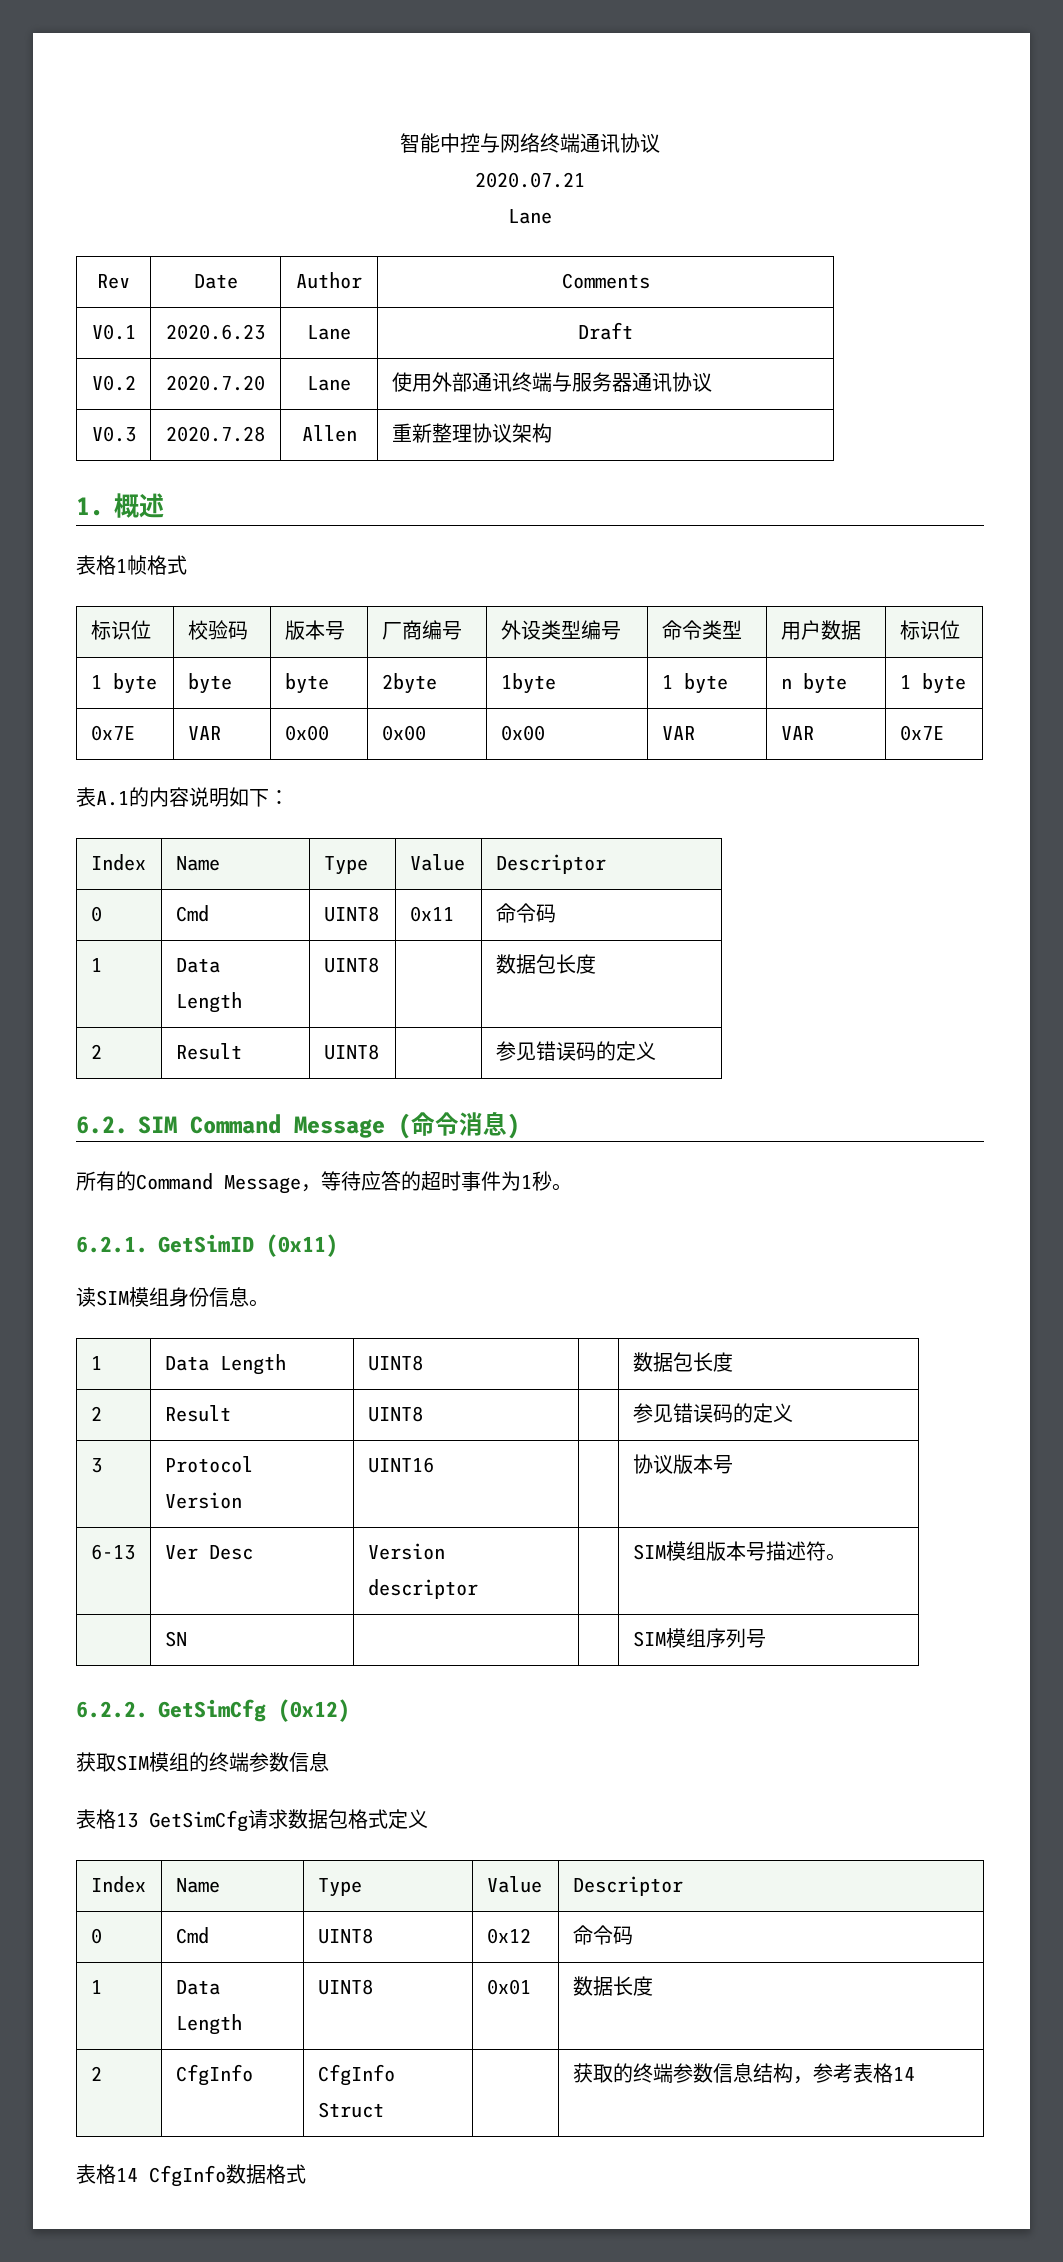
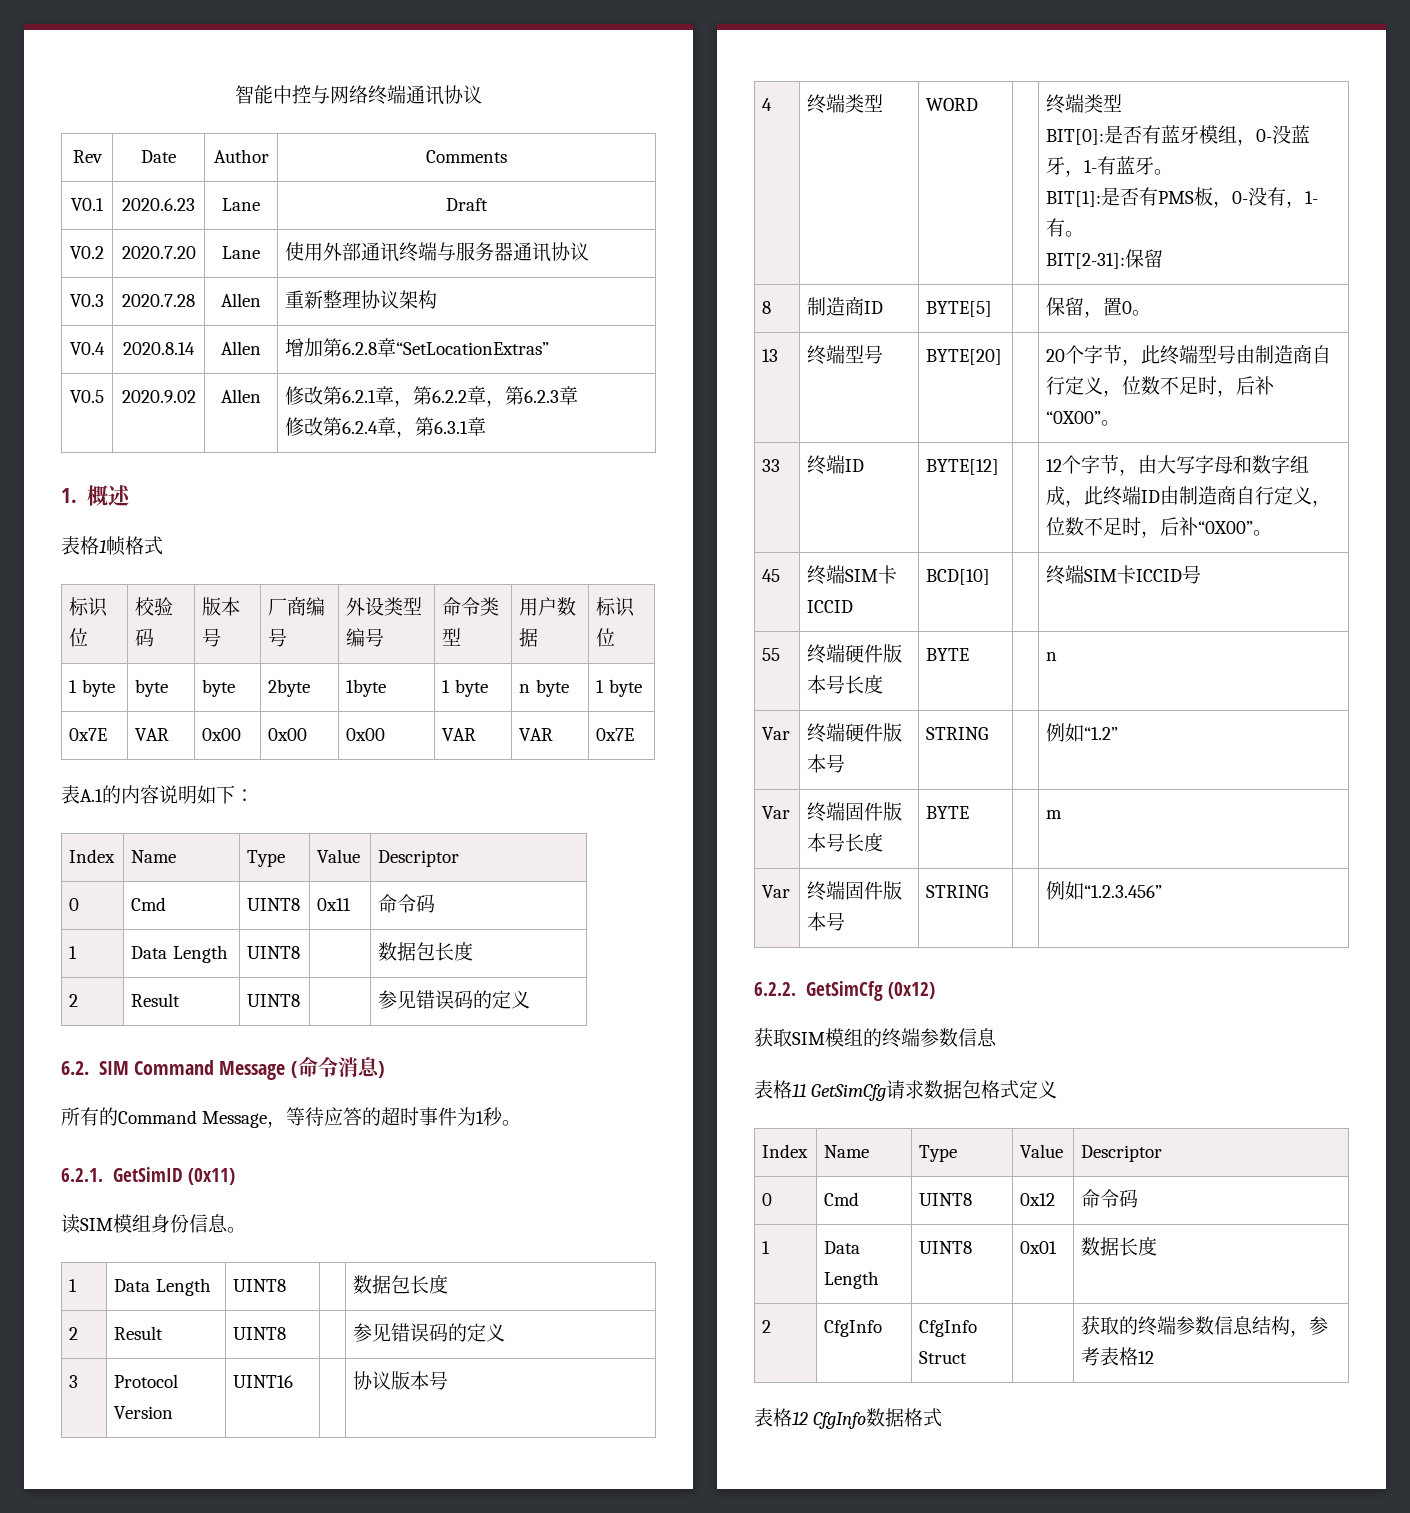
[475,172,585,188] [508,209,552,224] // 2020.07.21 // Lane -> (482, 94) none
(552, 433) none -> [70,342,105,355] [123,342,195,355] [221,341,261,355] [285,338,550,357] [70,390,104,403] [121,390,196,403] [221,389,261,403] [285,386,579,407] [285,417,487,438] // V0.4 | 2020.8.14 | Allen | 增加第6.2.8章“SetLocationExtras” // V0.5 | 2020.9.02 | Allen | 修改第6.2.1章，第6.2.2章，第6.2.3章 // 修改第6.2.4章，第6.3.1章
[90,1544,135,1560] [164,1545,253,1560] [367,1543,445,1560] [367,1579,478,1599] [632,1541,846,1561] [164,1631,187,1647] [632,1628,766,1648] 6-13 | Ver Desc | Version descriptor | | SIM模组版本号描述符。 // | SN | | | SIM模组序列号 -> [762,98,773,111] [807,94,884,114] [926,98,979,111] [1046,94,1123,114] [1046,125,1311,146] [1046,156,1174,177] [1046,187,1319,208] [1046,218,1085,237] [1046,249,1164,269] [762,301,772,314] [807,297,884,316] [926,301,993,317] [1046,297,1152,318] [762,349,779,362] [807,345,884,365] [926,349,1003,365] [1046,344,1332,366] [1046,376,1275,397] [1046,411,1121,426] [762,459,781,472] [807,455,865,475] [926,459,1000,475] [1046,454,1310,476] [1046,486,1332,507] [1046,517,1273,538] [762,569,781,582] [807,565,898,585] [807,600,854,613] [926,569,991,585] [1046,565,1202,585] [762,648,781,661] [807,644,903,664] [807,675,884,694] [926,648,970,661] [1046,652,1058,661] [762,727,791,740] [807,723,903,743] [807,754,846,773] [926,727,989,740] [1046,723,1119,742] [762,806,791,819] [807,802,903,822] [807,833,884,852] [926,806,970,819] [1046,810,1063,819] [762,885,791,898] [807,881,903,901] [807,912,846,931] [926,885,989,898] [1046,881,1163,900] 4 | 终端类型 | WORD | | 终端类型 // BIT[0]:是否有蓝牙模组，0-没蓝牙，1-有蓝牙。 // BIT[1]:是否有PMS板，0-没有，1-有。 // BIT[2-31]:保留 // 8 | 制造商ID | BYTE[5] | | 保留，置0。 // 13 | 终端型号 | BYTE[20] | | 20个字节，此终端型号由制造商自行定义，位数不足时，后补“0X00”。 // 33 | 终端ID | BYTE[12] | | 12个字节，由大写字母和数字组成，此终端ID由制造商自行定义，位数不足时，后补“0X00”。 // 45 | 终端SIM卡ICCID | BCD[10] | | 终端SIM卡ICCID号 // 55 | 终端硬件版本号长度 | BYTE | | n // Var | 终端硬件版本号 | STRING | | 例如“1.2” // Var | 终端固件版本号长度 | BYTE | | m // Var | 终端固件版本号 | STRING | | 例如“1.2.3.456”
[116,1813,138,1828] 13 -> [792,1084,806,1097] 11
[892,2067,915,2081] [76,2164,138,2184] 14 // 表格14 -> [1138,1351,1155,1364] [754,1408,808,1427] 12 // 表格12

